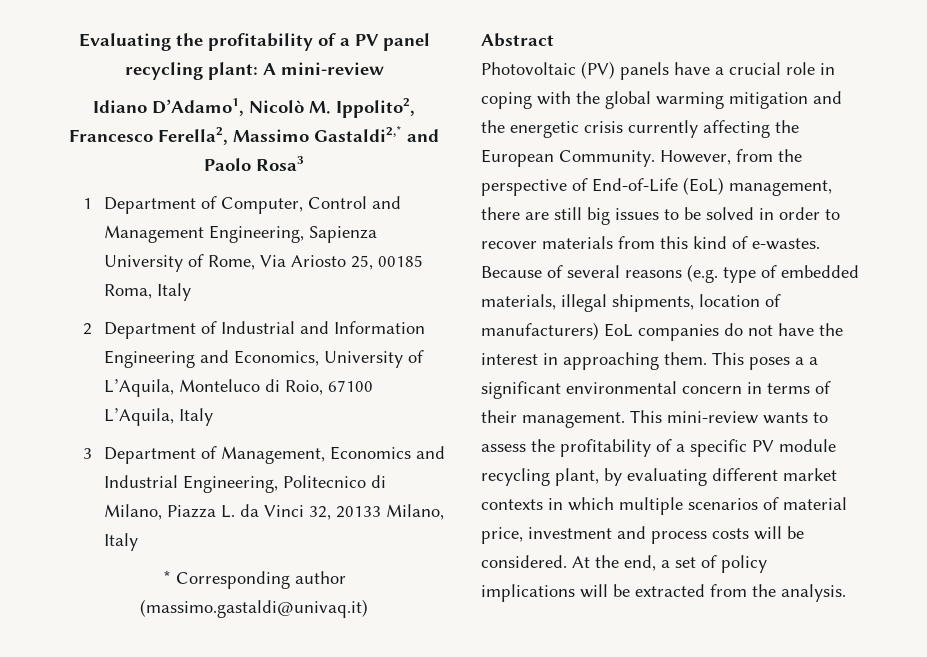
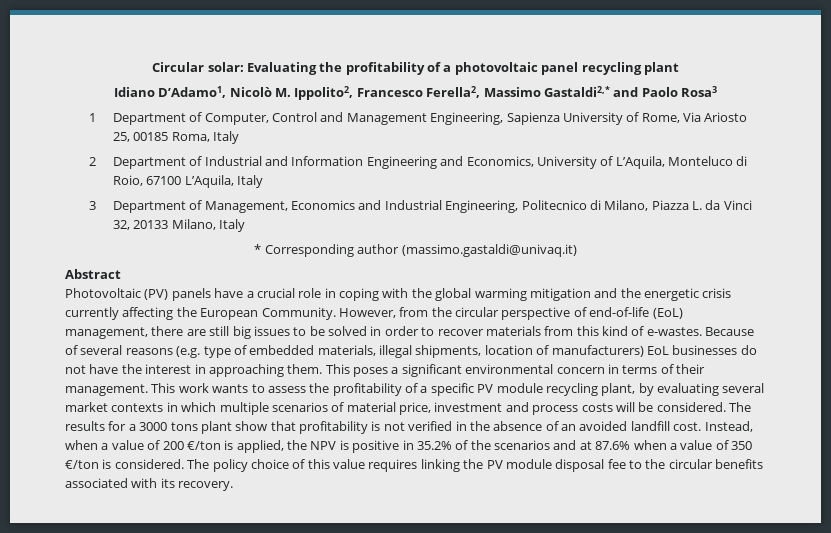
(78, 42) none -> [152,62,244,72] Circular solar:
[354,34,379,46] PV -> [454,62,538,75] photovoltaic
[207,62,384,80] plant: A mini-review -> [643,62,679,75] plant
(802, 155) none -> [455,307,499,317] circular
[592,178,678,192] End-of-Life -> [589,307,650,317] end-of-life
[638,324,719,341] companies -> [672,345,738,355] businesses
[809,357,818,365] a -> (399, 370) none
[667,411,758,424] mini-review -> [178,383,209,393] work
[712,468,778,481] different -> [722,383,765,393] several
[572,555,767,573] [481,584,846,602] At the end, a set of policy implications will be extracted from the analysis. -> [729,402,751,412] [65,421,753,434] [65,440,752,453] [65,459,764,472] [65,478,234,491] The results for a 3000 tons plant show that profitability is not verified in the absence of an avoided landfill cost. Instead, when a value of 200 €/ton is applied, the NPV is positive in 35.2% of the scenarios and at 87.6% when a value of 350 €/ton is considered. The policy choice of this value requires linking the PV module disposal fee to the circular benefits associated with its recovery.

